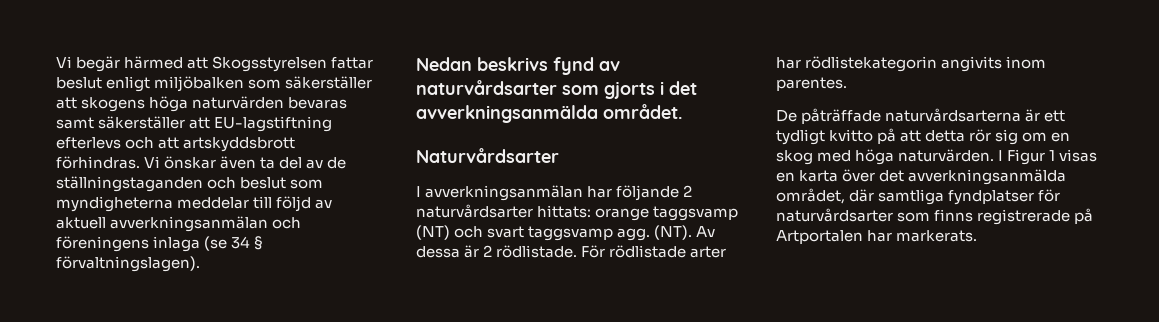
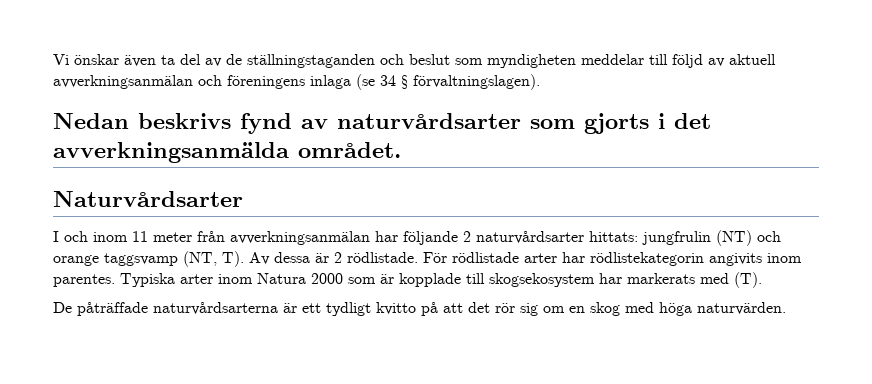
[56,56,374,72] [56,76,373,92] [56,96,348,112] [56,116,333,132] [56,137,296,152] [56,156,161,169] Vi begär härmed att Skogsstyrelsen fattar beslut enligt miljöbalken som säkerställer att skogens höga naturvärden bevaras samt säkerställer att EU-lagstiftning efterlevs och att artskyddsbrott förhindras. Vi -> [53,54,69,65] Vi
[56,196,173,212] myndigheterna -> [487,54,576,68] myndigheten
(421, 191) none -> [64,231,225,242] och inom 11 meter från
[595,206,739,221] [416,225,693,241] orange taggsvamp (NT) och svart taggsvamp agg. (NT). -> [642,230,781,246] [53,251,244,267] jungfrulin (NT) och orange taggsvamp (NT, T).
(847, 84) none -> [120,272,762,288] Typiska arter inom Natura 2000 som är kopplade till skogsekosystem har markerats med (T).
[925,130,966,142] detta -> [468,302,490,313] det
[998,149,1098,165] [776,169,1067,185] [776,188,1061,205] [776,208,1094,225] [776,230,978,244] I Figur 1 visas en karta över det avverkningsanmälda området, där samtliga fyndplatser för naturvårdsarter som finns registrerade på Artportalen har markerats. -> (786, 308) none

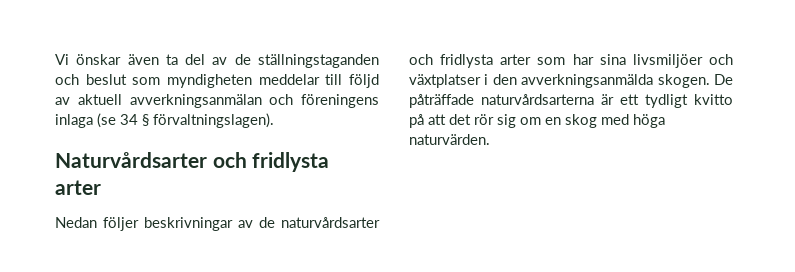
[53,113,711,134] [53,142,401,163] [53,191,243,207] [53,230,781,246] [53,251,802,267] [53,272,762,288] Nedan beskrivs fynd av naturvårdsarter som gjorts i det avverkningsanmälda området. // Naturvårdsarter // I och inom 11 meter från avverkningsanmälan har följande 2 naturvårdsarter hittats: jungfrulin (NT) och orange taggsvamp (NT, T). Av dessa är 2 rödlistade. För rödlistade arter har rödlistekategorin angivits inom parentes. Typiska arter inom Natura 2000 som är kopplade till skogsekosystem har markerats med (T). // -> [55,152,330,172] [55,180,101,195] [55,217,380,231] [409,54,733,68] [409,74,710,88] Naturvårdsarter och fridlysta arter // Nedan följer beskrivningar av de naturvårdsarter och fridlysta arter som har sina livsmiljöer och växtplatser i den avverkningsanmälda skogen.

